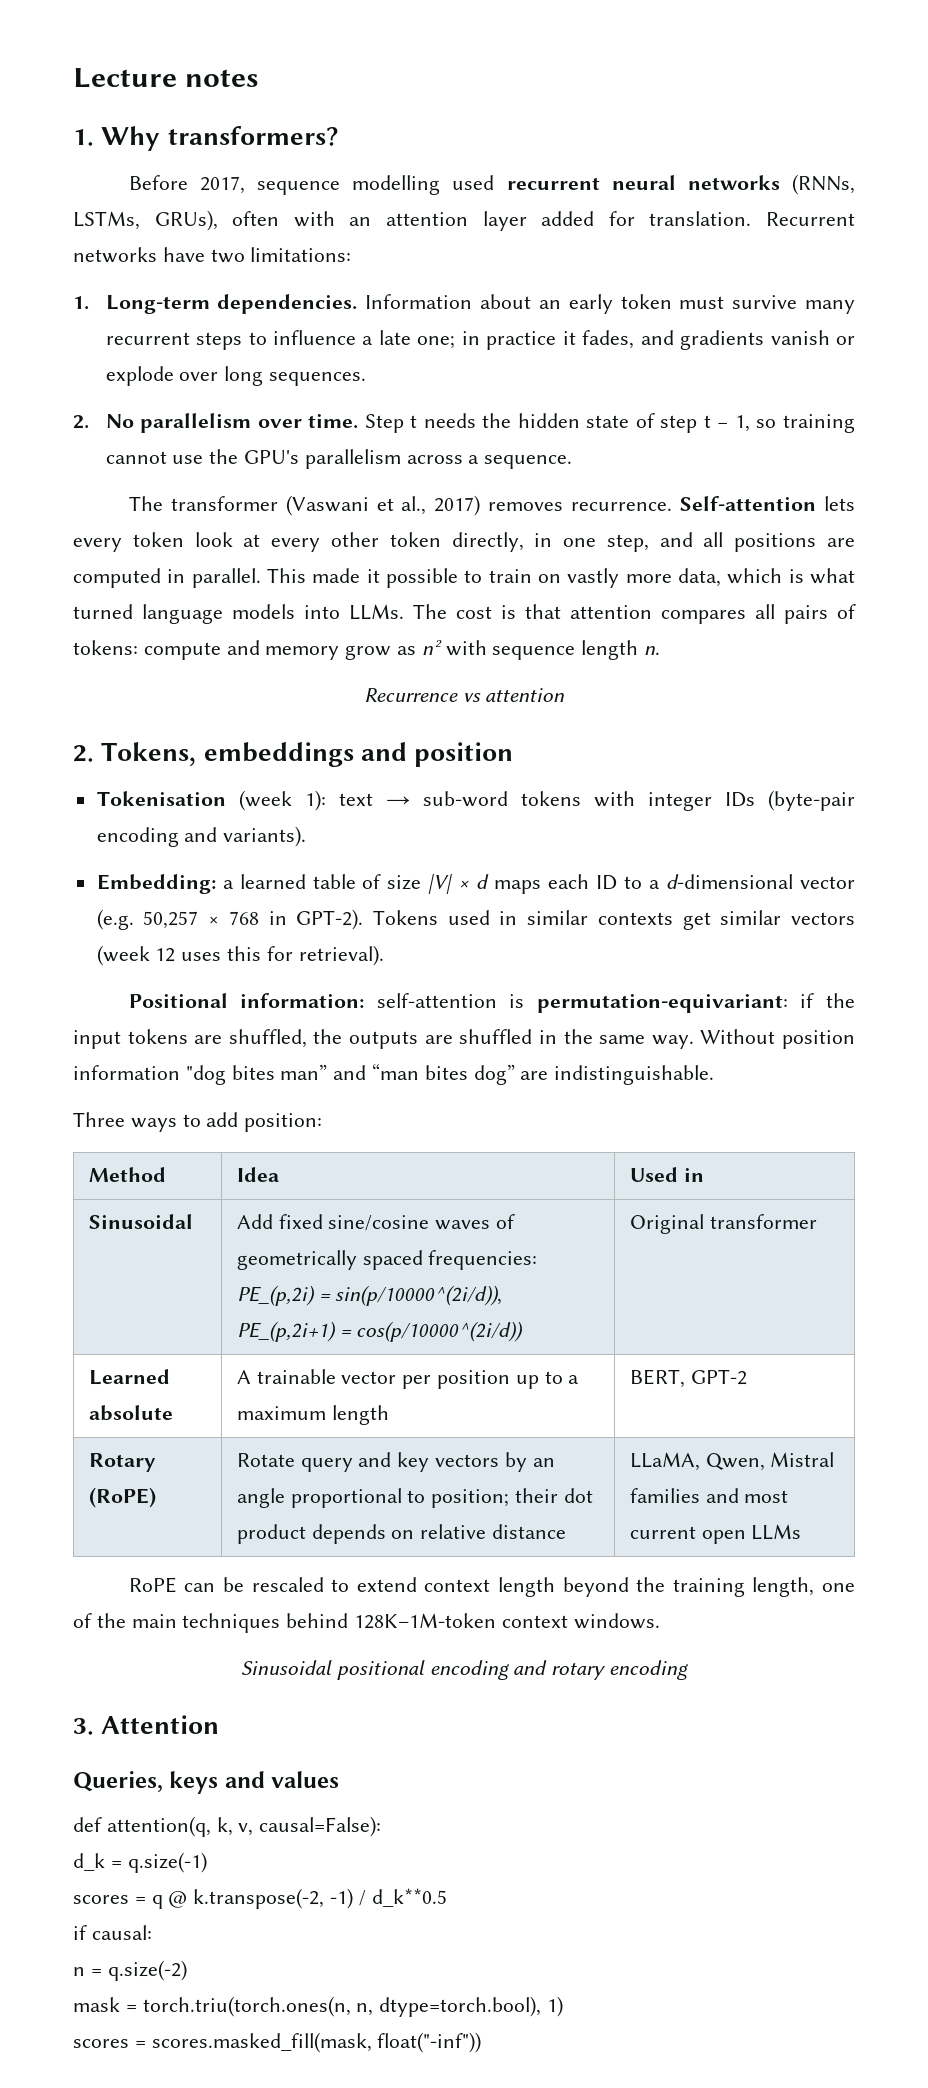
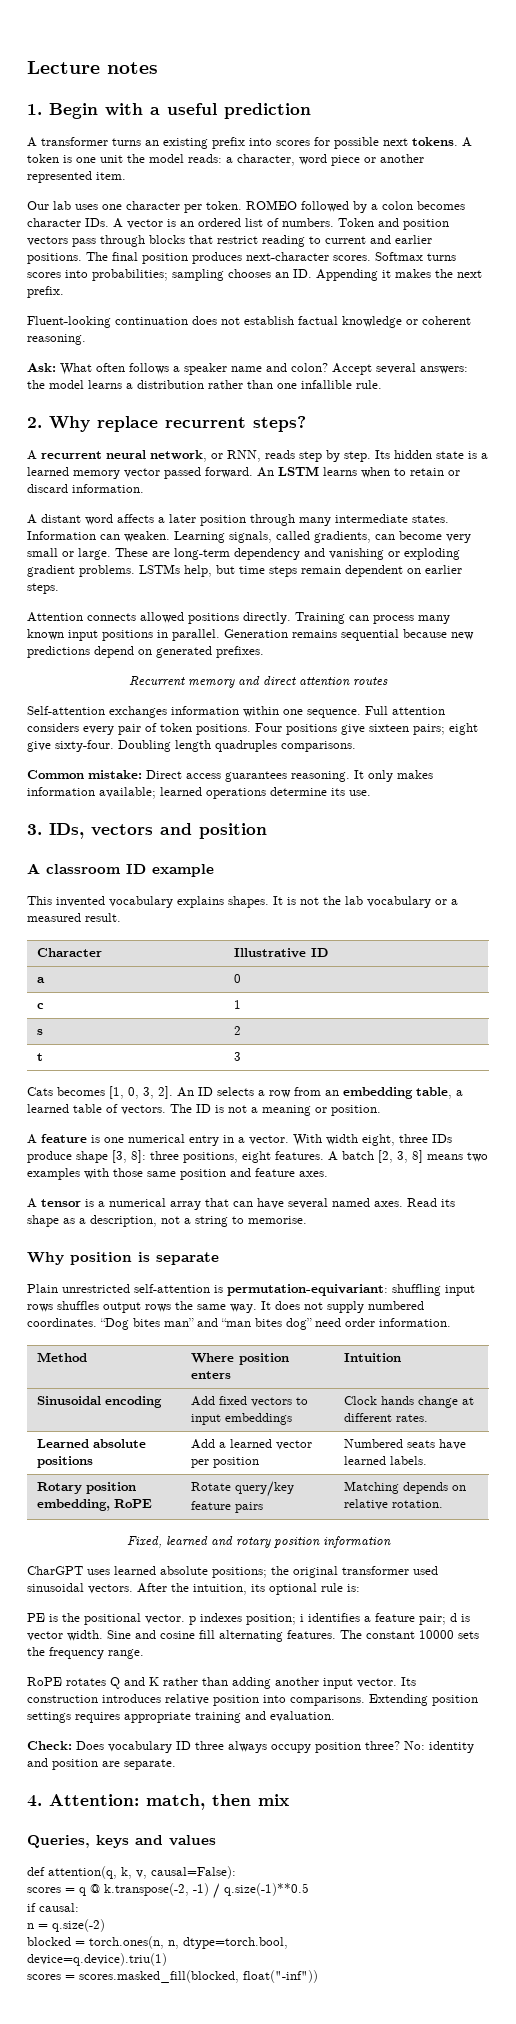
[101,126,339,151] [128,174,855,195] [73,210,856,231] [73,247,352,263] [73,294,855,314] [105,330,855,350] [105,366,366,386] [73,413,856,433] [105,449,573,469] [128,495,855,516] [73,532,856,552] [73,568,856,588] [73,604,856,624] [73,640,661,660] [363,688,566,702] [73,742,514,767] [96,790,855,811] [96,826,307,847] [96,874,856,894] [96,909,855,930] [96,945,384,966] [128,993,855,1013] [73,1029,856,1049] [73,1065,226,1085] Why transformers? // Before 2017, sequence modelling used recurrent neural networks (RNNs, LSTMs, GRUs), often with an attention layer added for translation. Recurrent networks have two limitations: // 1. Long-term dependencies. Information about an early token must survive many recurrent steps to influence a late one; in practice it fades, and gradients vanish or explode over long sequences. // 2. No parallelism over time. Step t needs the hidden state of step t − 1, so training cannot use the GPU's parallelism across a sequence. // The transformer (Vaswani et al., 2017) removes recurrence. Self-attention lets every token look at every other token directly, in one step, and all positions are computed in parallel. This made it possible to train on vastly more data, which is what turned language models into LLMs. The cost is that attention compares all pairs of tokens: compute and memory grow as n² with sequence length n. // Recurrence vs attention // 2. Tokens, embeddings and position // Tokenisation (week 1): text → sub-word tokens with integer IDs (byte-pair encoding and variants). // Embedding: a learned table of size |V| × d maps each ID to a d-dimensional vector (e.g. 50,257 × 768 in GPT-2). Tokens used in similar contexts get similar vectors (week 12 uses this for retrieval). // Positional information: self-attention is permutation-equivariant: if the input tokens are shuffled, the outputs are shuffled in the same way. Without position information "dog -> [49,103,311,119] [27,137,472,149] [27,154,424,166] [27,171,126,183] [27,200,465,213] [27,218,449,230] [27,235,432,247] [27,252,456,264] [27,269,482,281] [27,286,64,298] [27,316,471,328] [27,334,86,345] [27,363,468,375] [27,380,382,389] [27,416,306,432] [27,450,488,462] [27,466,460,479] [27,484,144,493] [27,514,449,526] [27,531,471,543] [27,548,460,560] [27,564,462,577] [27,583,59,594] [27,612,450,624] [27,629,474,641] [27,646,264,658] [129,676,388,688] [27,706,445,718] [27,723,478,735] [27,740,356,752] [27,770,433,782] [27,787,371,799] [27,823,267,839] [27,863,214,877] [27,896,458,908] [27,913,121,922] [36,948,102,957] [233,948,328,958] [36,977,45,983] [233,974,241,983] [36,1003,44,1009] [233,1000,241,1009] [36,1029,43,1035] [233,1026,241,1035] [36,1053,43,1061] [233,1052,241,1061] [27,1086,463,1099] [27,1104,381,1116] [27,1134,452,1146] [27,1150,488,1163] [27,1168,328,1180] [27,1198,455,1210] [27,1215,307,1227] [27,1252,219,1265] [27,1284,475,1296] [27,1301,424,1313] [27,1318,129,1330] Begin with a useful prediction // A transformer turns an existing prefix into scores for possible next tokens. A token is one unit the model reads: a character, word piece or another represented item. // Our lab uses one character per token. ROMEO followed by a colon becomes character IDs. A vector is an ordered list of numbers. Token and position vectors pass through blocks that restrict reading to current and earlier positions. The final position produces next-character scores. Softmax turns scores into probabilities; sampling chooses an ID. Appending it makes the next prefix. // Fluent-looking continuation does not establish factual knowledge or coherent reasoning. // Ask: What often follows a speaker name and colon? Accept several answers: the model learns a distribution rather than one infallible rule. // 2. Why replace recurrent steps? // A recurrent neural network, or RNN, reads step by step. Its hidden state is a learned memory vector passed forward. An LSTM learns when to retain or discard information. // A distant word affects a later position through many intermediate states. Information can weaken. Learning signals, called gradients, can become very small or large. These are long-term dependency and vanishing or exploding gradient problems. LSTMs help, but time steps remain dependent on earlier steps. // Attention connects allowed positions directly. Training can process many known input positions in parallel. Generation remains sequential because new predictions depend on generated prefixes. // Recurrent memory and direct attention routes // Self-attention exchanges information within one sequence. Full attention considers every pair of token positions. Four positions give sixteen pairs; eight give sixty-four. Doubling length quadruples comparisons. // Common mistake: Direct access guarantees reasoning. It only makes information available; learned operations determine its use. // 3. IDs, vectors and position // A classroom ID example // This invented vocabulary explains shapes. It is not the lab vocabulary or a measured result. // Character | Illustrative ID // a | 0 // c | 1 // s | 2 // t | 3 // Cats becomes [1, 0, 3, 2]. An ID selects a row from an embedding table, a learned table of vectors. The ID is not a meaning or position. // A feature is one numerical entry in a vector. With width eight, three IDs produce shape [3, 8]: three positions, eight features. A batch [2, 3, 8] means two examples with those same position and feature axes. // A tensor is a numerical array that can have several named axes. Read its shape as a description, not a string to memorise. // Why position is separate // Plain unrestricted self-attention is permutation-equivariant: shuffling input rows shuffles output rows the same way. It does not supply numbered coordinates. “Dog
[520,1065,715,1085] [73,1112,323,1132] [88,1167,166,1182] [236,1167,279,1182] [629,1167,704,1182] [88,1214,193,1229] are indistinguishable. // Three ways to add position: // Method | Idea | Used in // Sinusoidal -> [315,1318,451,1327] [36,1352,87,1362] [190,1353,289,1365] [190,1371,231,1379] [343,1353,401,1362] [36,1396,162,1408] need order information. // Method | Where position enters | Intuition // Sinusoidal encoding
[328,1214,516,1231] [236,1250,538,1270] [236,1285,503,1306] [236,1321,524,1342] [629,1214,817,1234] [88,1369,170,1385] [88,1405,173,1421] [236,1369,580,1389] [236,1405,389,1425] [629,1369,747,1388] [88,1453,156,1472] [88,1487,156,1508] [236,1452,555,1472] [236,1488,593,1508] [236,1524,567,1544] [629,1452,835,1471] [629,1488,789,1503] [629,1524,802,1544] [128,1577,856,1597] [73,1613,660,1633] [240,1660,689,1680] [73,1715,220,1735] sine/cosine waves of geometrically spaced frequencies: PE_(p,2i) = sin(p/10000^(2i/d)), PE_(p,2i+1) = cos(p/10000^(2i/d)) | Original transformer // Learned absolute | A trainable vector per position up to a maximum length | BERT, GPT-2 // Rotary (RoPE) | Rotate query and key vectors by an angle proportional to position; their dot product depends on relative distance | LLaMA, Qwen, Mistral families and most current open LLMs // RoPE can be rescaled to extend context length beyond the training length, one of the main techniques behind 128K–1M-token context windows. // Sinusoidal positional encoding and rotary encoding // 3. Attention -> [250,1397,308,1407] [190,1413,292,1425] [343,1396,474,1408] [343,1413,428,1422] [36,1439,146,1448] [36,1456,93,1468] [190,1439,312,1450] [190,1457,259,1468] [343,1439,466,1450] [343,1456,427,1465] [36,1482,136,1494] [36,1499,152,1511] [190,1481,294,1497] [190,1501,263,1513] [343,1481,466,1494] [343,1499,443,1510] [126,1536,391,1548] [27,1566,438,1578] [27,1583,360,1595] [27,1613,470,1625] [27,1630,479,1642] [27,1647,144,1659] [27,1677,416,1689] [27,1694,478,1706] [27,1711,335,1723] [27,1741,474,1753] [27,1758,176,1770] [27,1794,289,1810] vectors to input embeddings | Clock hands change at different rates. // Learned absolute positions | Add a learned vector per position | Numbered seats have learned labels. // Rotary position embedding, RoPE | Rotate query/key feature pairs | Matching depends on relative rotation. // Fixed, learned and rotary position information // CharGPT uses learned absolute positions; the original transformer used sinusoidal vectors. After the intuition, its optional rule is: // PE is the positional vector. p indexes position; i identifies a feature pair; d is vector width. Sine and cosine fill alternating features. The constant 10000 sets the frequency range. // RoPE rotates Q and K rather than adding another input vector. Its construction introduces relative position into comparisons. Extending position settings requires appropriate training and evaluation. // Check: Does vocabulary ID three always occupy position three? No: identity and position are separate. // 4. Attention: match, then mix
[73,1852,207,1873] // d_k = q.size(-1) -> (236, 1872) none
[371,1888,447,1907] d_k**0.5 -> [224,1883,309,1896] q.size(-1)**0.5
[73,1996,564,2017] [73,2032,372,2053] mask = torch.triu(torch.ones(n, n, dtype=torch.bool), 1) // scores = scores.masked_fill(mask, -> [27,1936,288,1949] [27,1953,167,1966] [27,1970,239,1983] blocked = torch.ones(n, n, dtype=torch.bool, // device=q.device).triu(1) // scores = scores.masked_fill(blocked,

